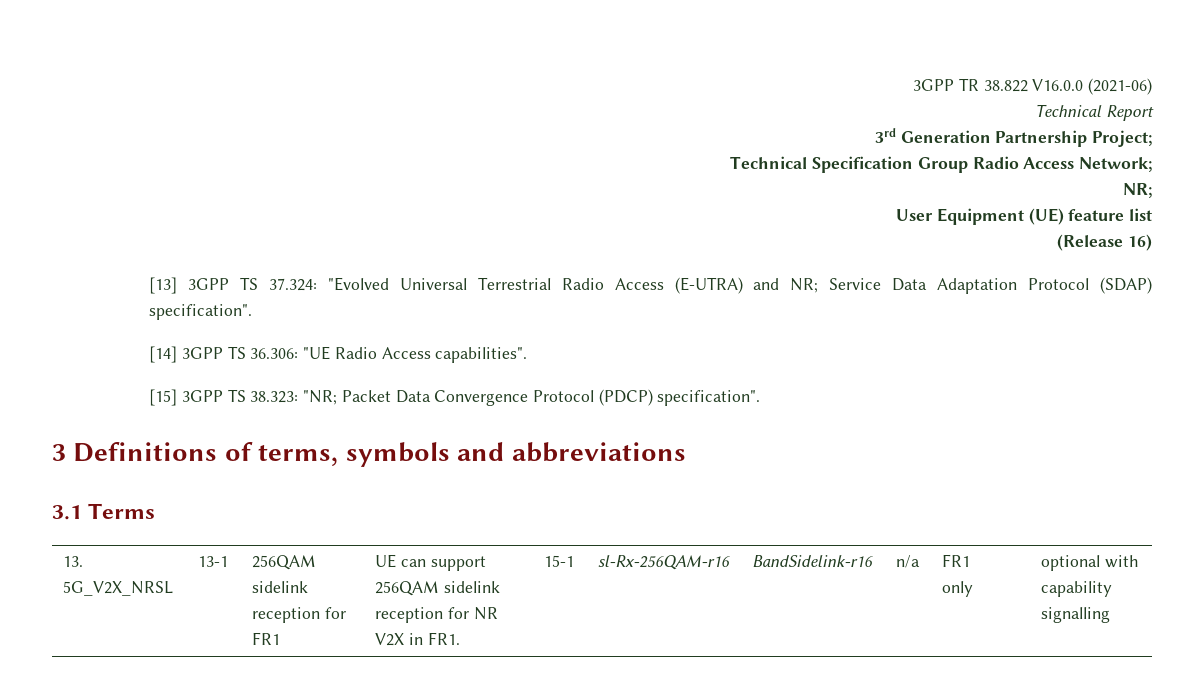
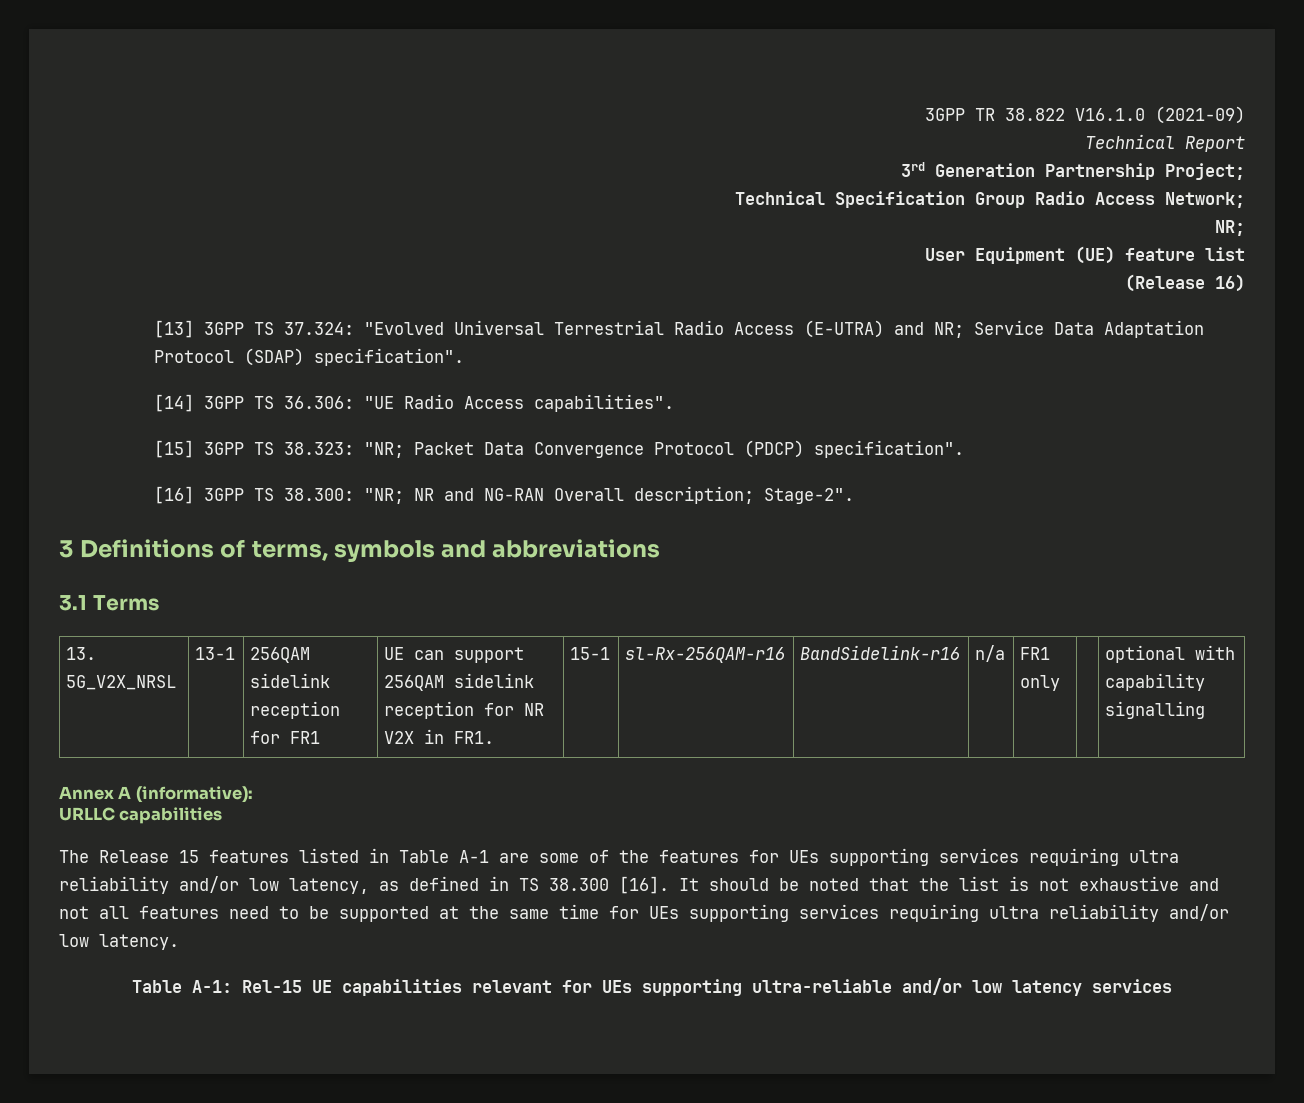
[1032,78,1152,95] V16.0.0 (2021-06) -> [1075,106,1245,124] V16.1.0 (2021-09)
(761, 398) none -> [153,486,854,504] // [16] 3GPP TS 38.300: "NR; NR and NG-RAN Overall description; Stage-2".
(1111, 615) none -> [59,786,253,803] [59,807,223,824] [59,848,1179,866] [59,876,1219,894] [59,904,1229,922] [59,934,179,950] [132,978,1172,996] // Annex A (informative): // URLLC capabilities // The Release 15 features listed in Table A-1 are some of the features for UEs supporting services requiring ultra reliability and/or low latency, as defined in TS 38.300 [16]. It should be noted that the list is not exhaustive and not all features need to be supported at the same time for UEs supporting services requiring ultra reliability and/or low latency. // Table A-1: Rel-15 UE capabilities relevant for UEs supporting ultra-reliable and/or low latency services

